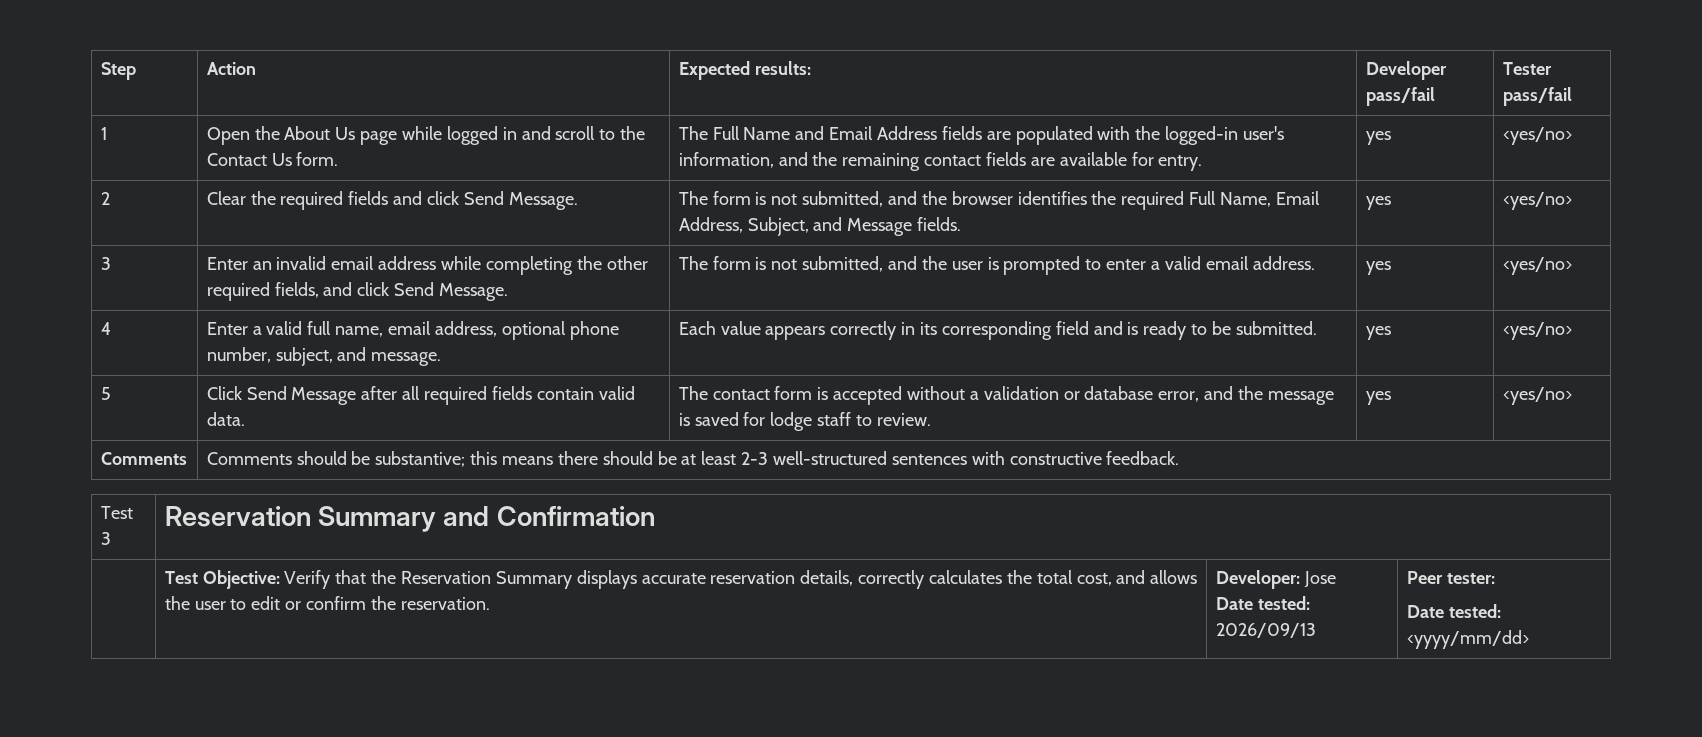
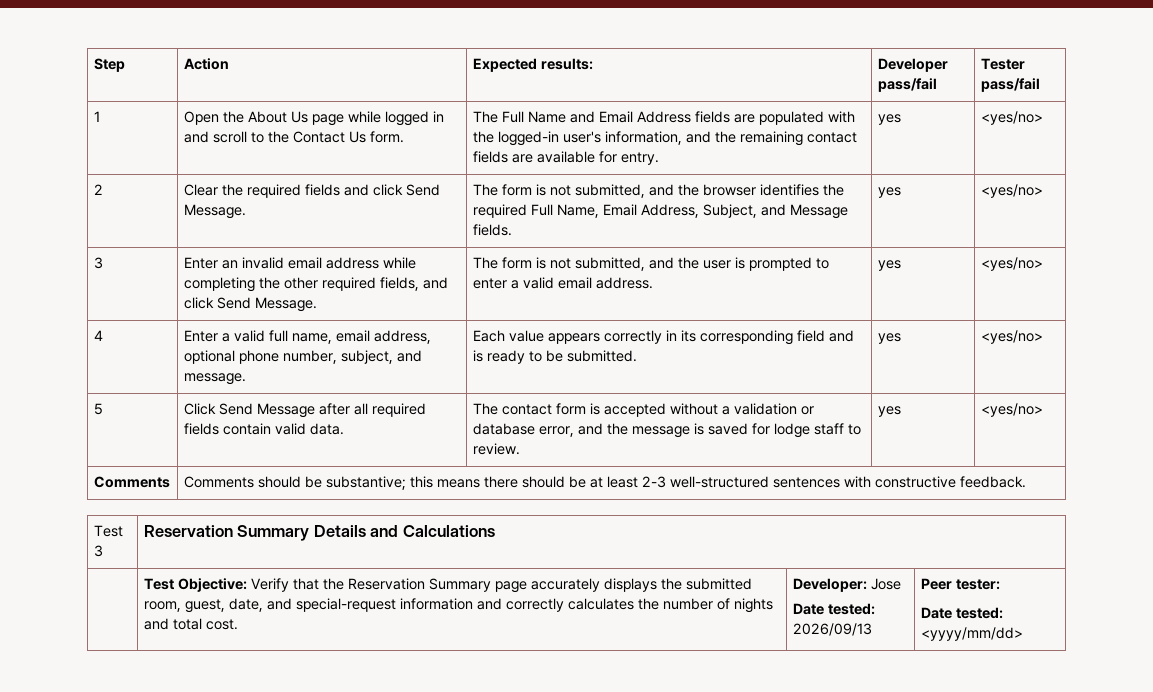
[443,506,655,526] and Confirmation -> [313,525,495,537] Details and Calculations
[576,570,1198,589] [164,596,490,610] displays accurate reservation details, correctly calculates the total cost, and allows the user to edit or confirm the reservation. -> [494,578,752,593] [143,598,773,613] [143,618,238,630] page accurately displays the submitted room, guest, date, and special-request information and correctly calculates the number of nights and total cost.

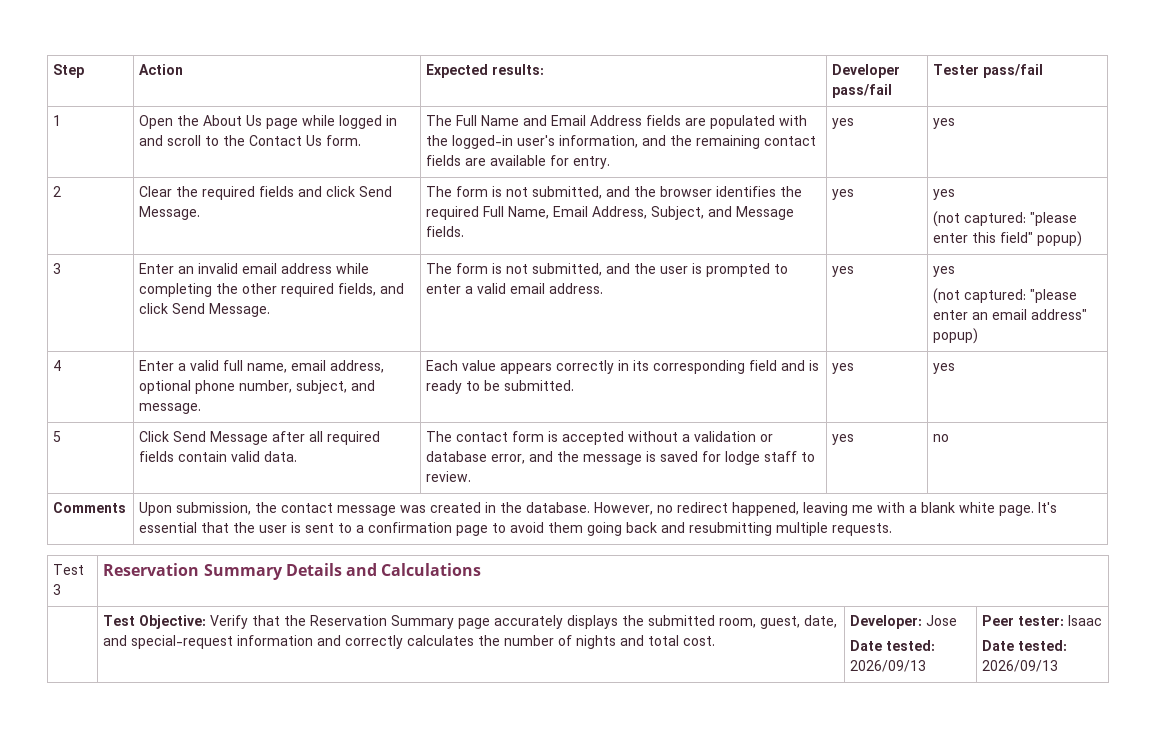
[980,111,1043,125] <yes/no> -> [933,118,956,129] yes
[980,184,1043,198] <yes/no> -> [933,189,956,200] [933,211,1078,227] [933,231,1083,247] yes // (not captured: "please enter this field" popup)
[980,257,1043,271] <yes/no> -> [933,266,956,277] [933,288,1078,304] [933,309,1088,320] [933,328,979,344] yes // (not captured: "please enter an email address" popup)
[980,330,1043,344] <yes/no> -> [933,363,956,374] yes
[980,403,1043,417] <yes/no> -> [933,434,950,442] no
[183,476,1026,490] Comments should be substantive; this means there should be at least 2-3 well-structured sentences with constructive feedback. -> [139,502,1058,516] [139,522,893,536] Upon submission, the contact message was created in the database. However, no redirect happened, leaving me with a blank white page. It's essential that the user is sent to a confirmation page to avoid them going back and resubmitting multiple requests.
[920,607,1003,619] [920,627,1023,641] // Date tested: <yyyy/mm/dd> -> [1068,615,1103,626] [982,640,1068,651] [982,660,1059,672] Isaac // Date tested: 2026/09/13

